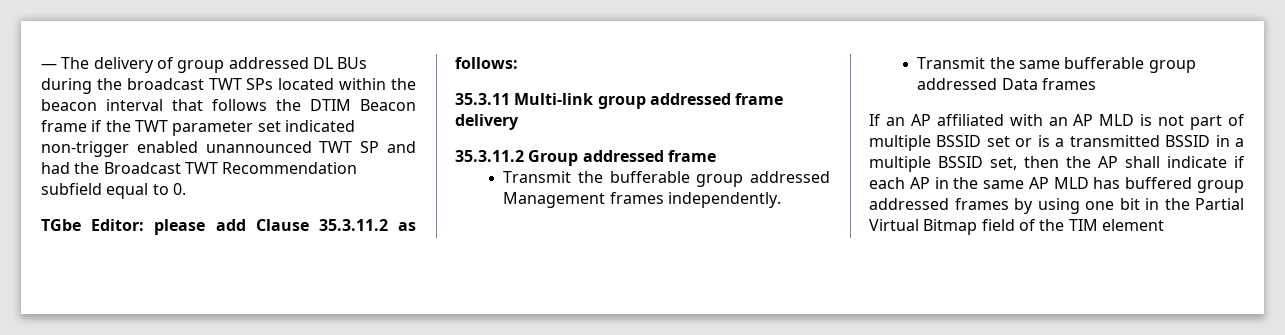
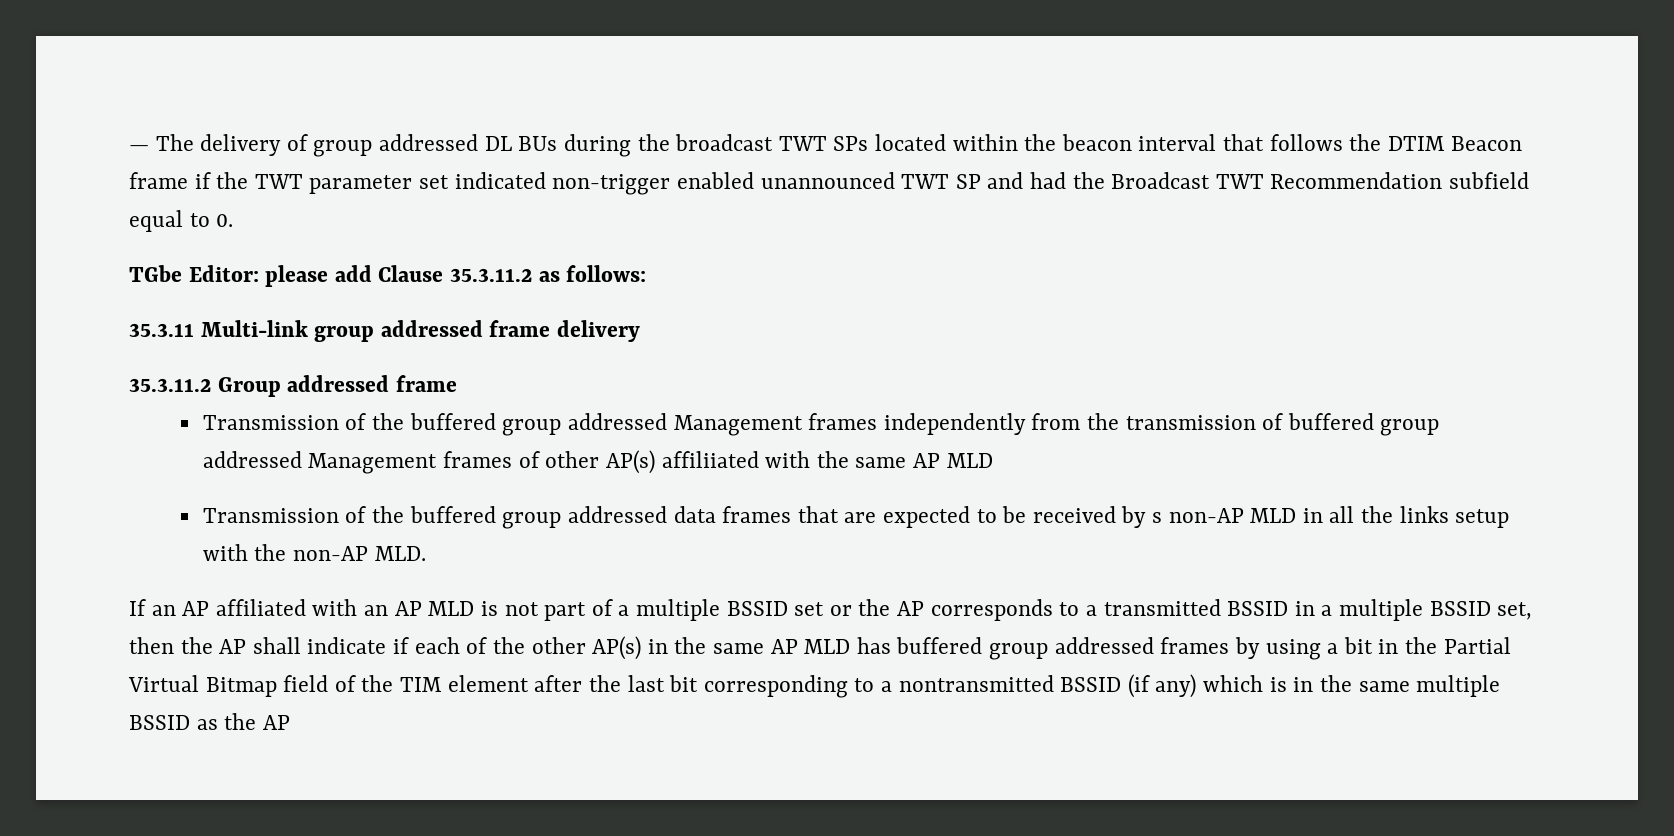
[503,171,830,187] [503,192,781,208] [917,57,1196,73] [917,78,1096,90] Transmit the bufferable group addressed Management frames independently. // Transmit the same bufferable group addressed Data frames -> [202,413,1440,436] [202,450,993,474] [202,506,1510,529] [202,544,426,561] Transmission of the buffered group addressed Management frames independently from the transmission of buffered group addressed Management frames of other AP(s) affiliiated with the same AP MLD // Transmission of the buffered group addressed data frames that are expected to be received by s non-AP MLD in all the links setup with the non-AP MLD.
(1245, 120) none -> [618,605,630,616] a
[1037,135,1050,147] is -> [858,599,1080,621] the AP corresponds to
[909,177,930,189] AP -> [466,636,642,660] of the other AP(s)
[1085,201,1114,210] one -> [1327,643,1339,654] a
(1164, 225) none -> [534,674,1501,698] [129,713,290,730] after the last bit corresponding to a nontransmitted BSSID (if any) which is in the same multiple BSSID as the AP

